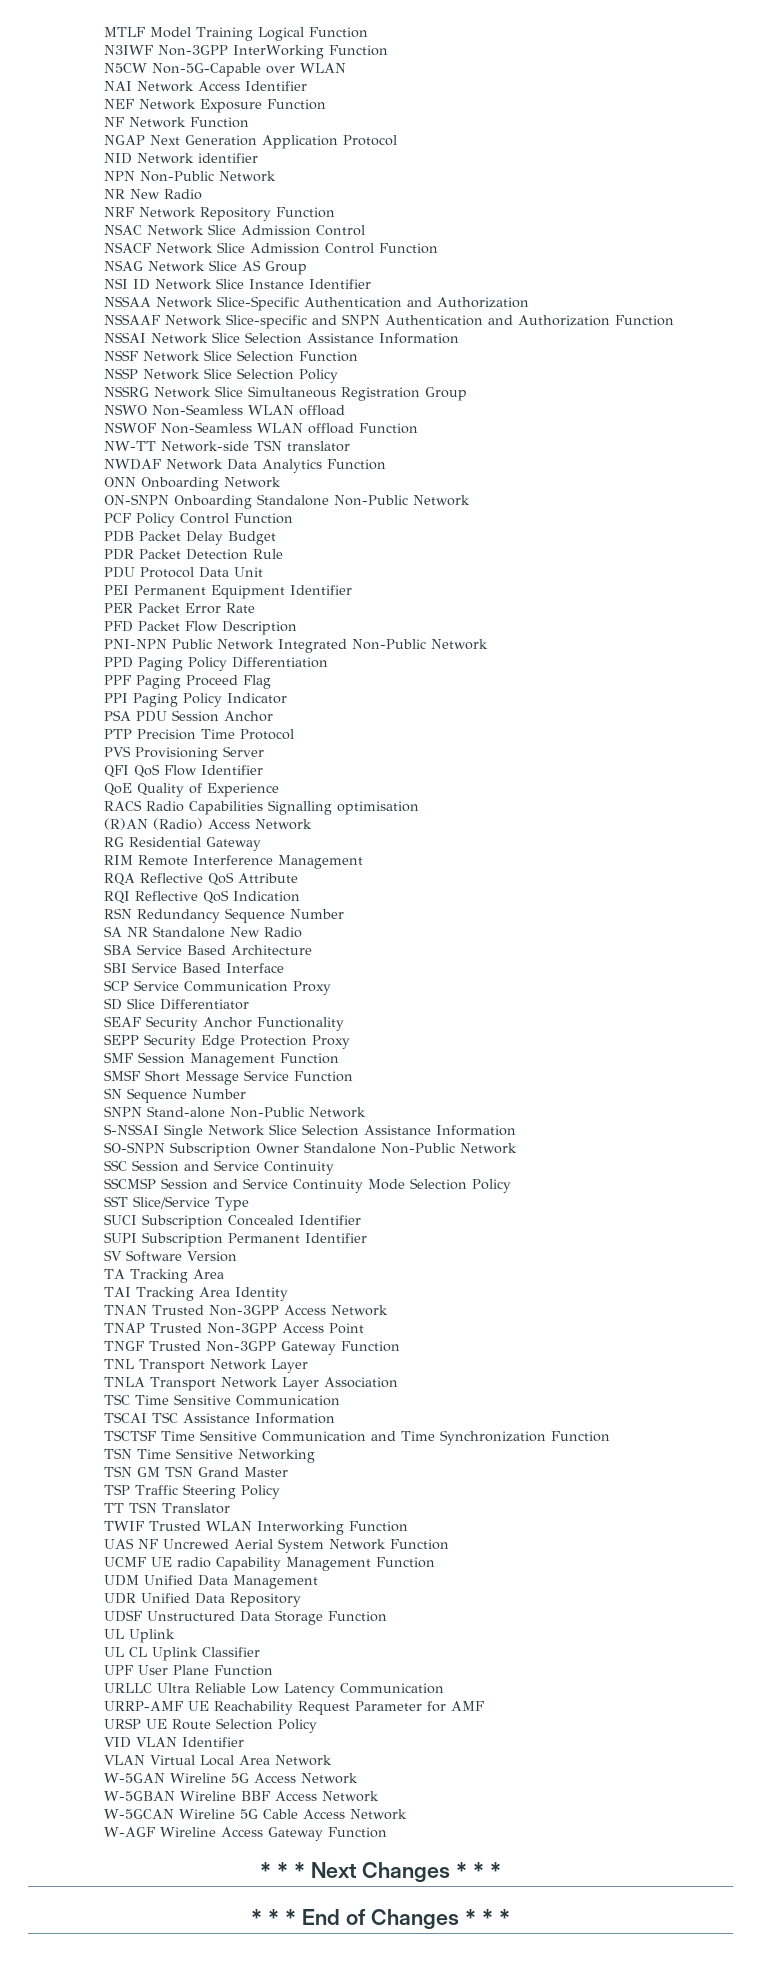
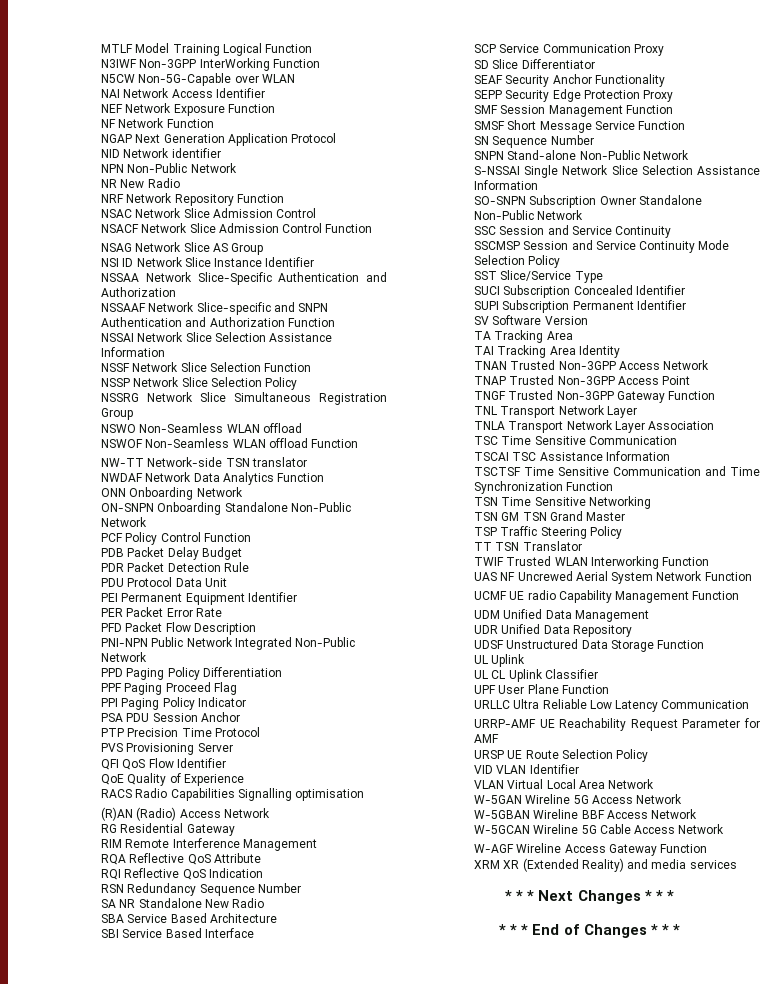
(388, 1832) none -> [474,858,737,872] // XRM XR (Extended Reality) and media services

